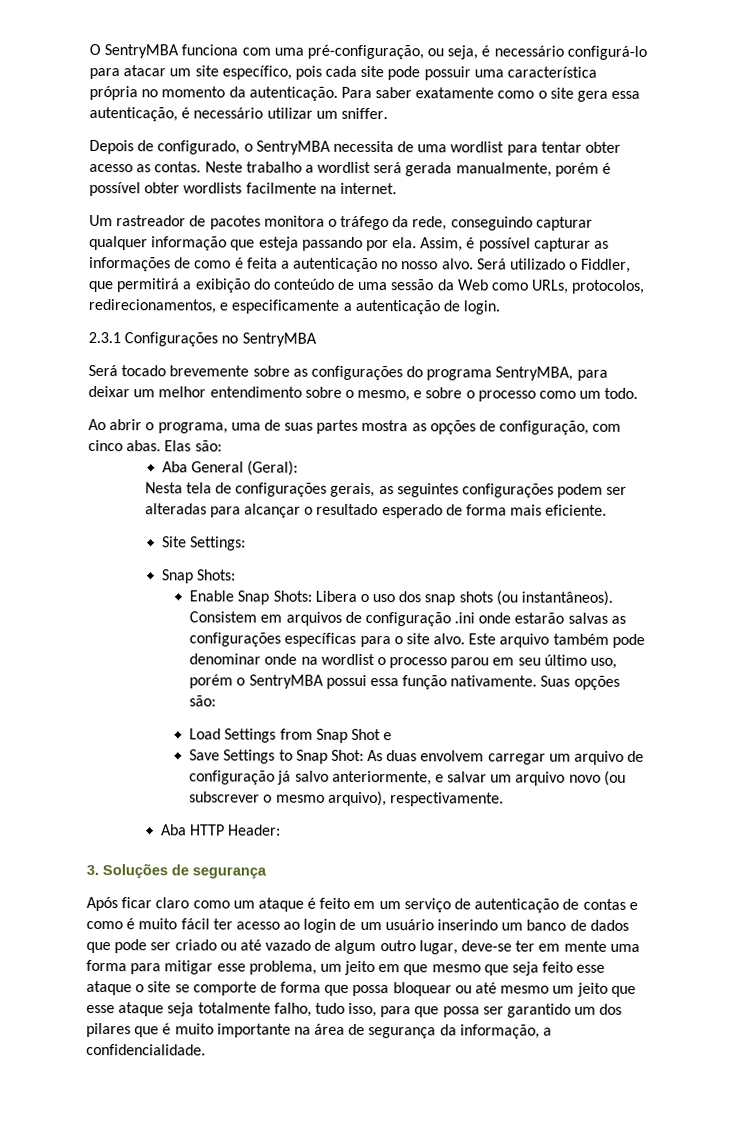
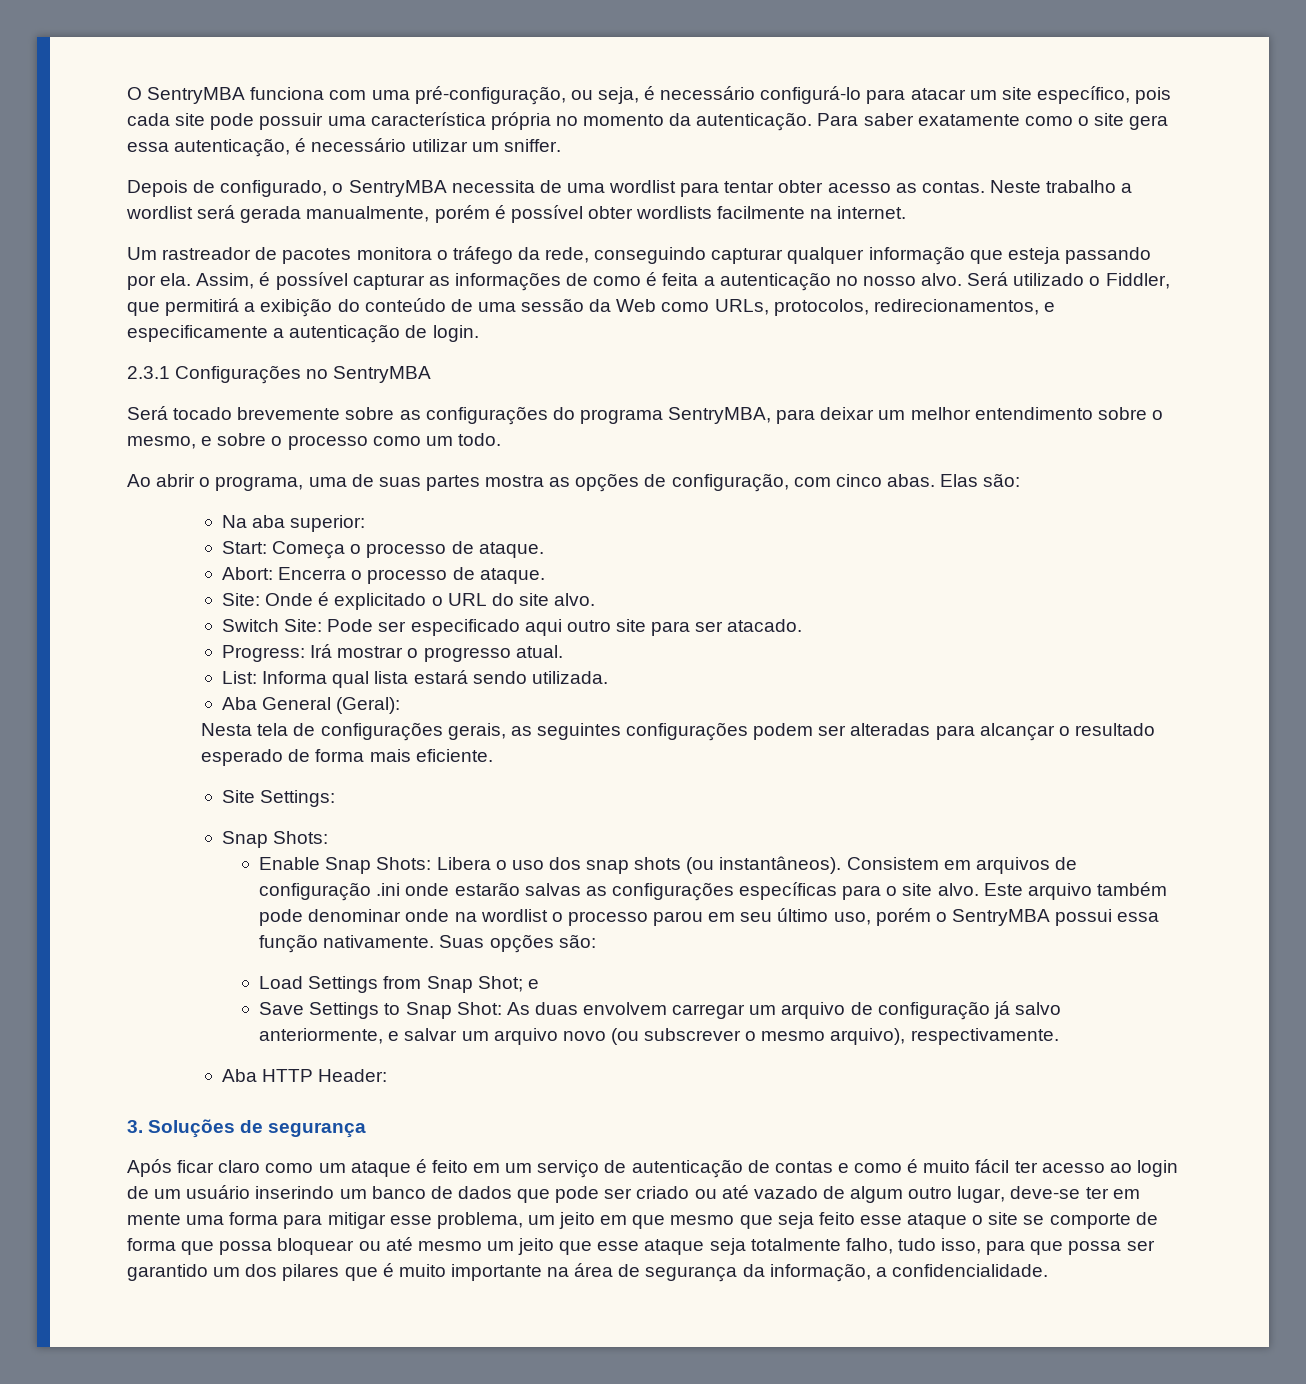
(222, 446) none -> [222,515,366,532] [222,541,544,559] [222,567,545,584] [222,592,596,610] [222,619,803,636] [222,644,563,662] [222,670,608,688] // Na aba superior: // Start: Começa o processo de ataque. // Abort: Encerra o processo de ataque. // Site: Onde é explicitado o URL do site alvo. // Switch Site: Pode ser especificado aqui outro site para ser atacado. // Progress: Irá mostrar o progresso atual. // List: Informa qual lista estará sendo utilizada.
[350,728,381,741] Shot -> [477,976,523,992] Shot;

